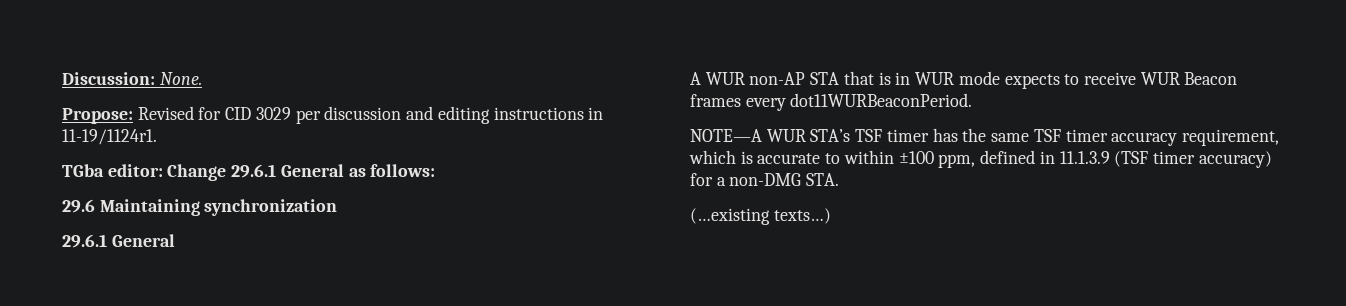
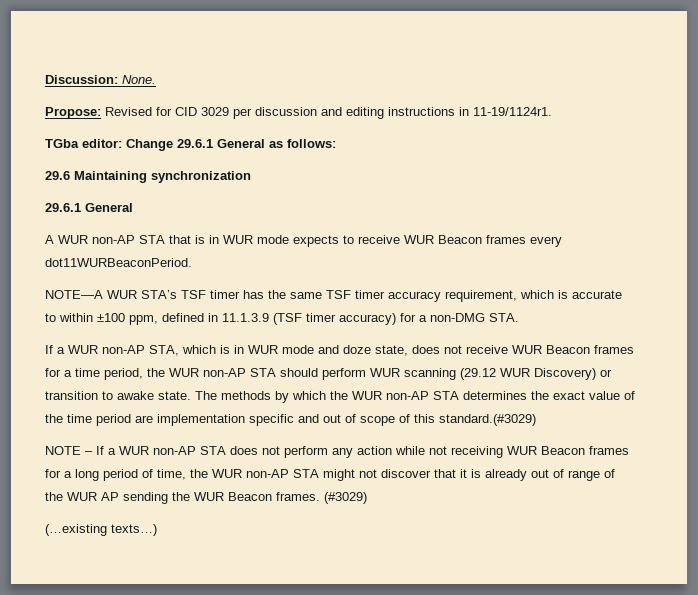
(840, 179) none -> [45,345,634,356] [45,368,612,380] [45,391,635,403] [45,414,536,426] [45,446,629,458] [45,469,615,481] [45,492,367,504] // If a WUR non-AP STA, which is in WUR mode and doze state, does not receive WUR Beacon frames for a time period, the WUR non-AP STA should perform WUR scanning (29.12 WUR Discovery) or transition to awake state. The methods by which the WUR non-AP STA determines the exact value of the time period are implementation specific and out of scope of this standard.(#3029) // NOTE – If a WUR non-AP STA does not perform any action while not receiving WUR Beacon frames for a long period of time, the WUR non-AP STA might not discover that it is already out of range of the WUR AP sending the WUR Beacon frames. (#3029)

